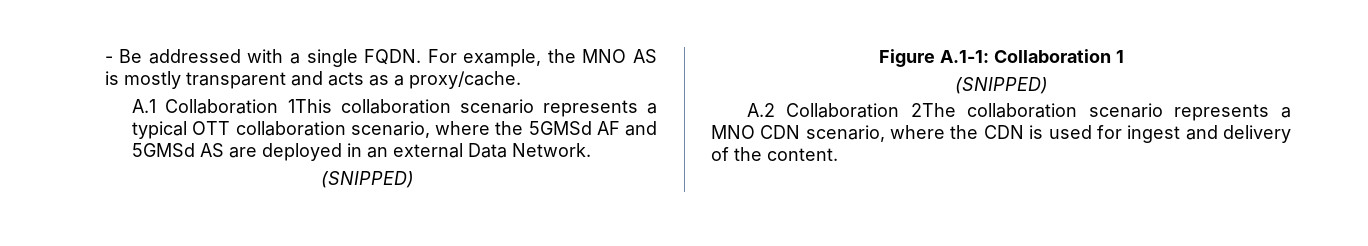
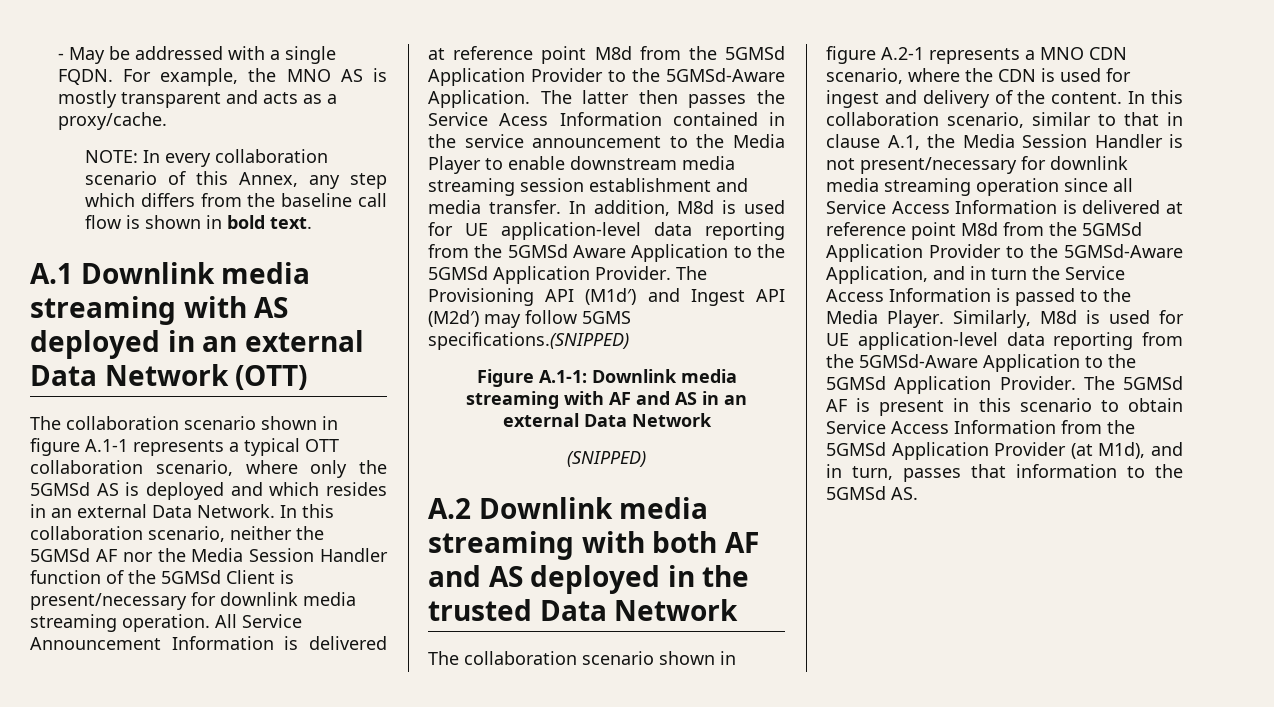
[119,49,143,63] Be -> [68,46,130,64] May be
[132,99,534,114] A.1 Collaboration 1This collaboration scenario -> [85,149,329,167] [85,171,387,189] [85,193,387,207] [85,215,313,229] [30,262,311,284] [30,296,289,325] [30,330,364,359] [30,364,308,390] [30,416,338,430] [30,438,128,456] NOTE: In every collaboration scenario of this Annex, any step which differs from the baseline call flow is shown in bold text. // A.1 Downlink media streaming with AS deployed in an external Data Network (OTT) // The collaboration scenario shown in figure A.1-1
[495,121,658,136] [132,143,343,161] the 5GMSd AF and 5GMSd AS are deployed -> [310,460,387,478] [30,482,387,500] only the 5GMSd AS is deployed and which resides
[320,171,414,188] [878,49,1124,67] [954,77,1048,94] [746,103,1163,118] // (SNIPPED) // Figure A.1-1: Collaboration 1 // (SNIPPED) // A.2 Collaboration 2The collaboration scenario -> [280,504,334,518] [30,526,324,542] [30,548,388,562] [30,570,294,584] [30,592,356,610] [30,614,302,632] [30,636,387,650] [428,46,785,64] [428,68,785,86] [428,90,785,108] [428,112,785,126] [428,134,785,148] [428,156,735,174] [428,178,748,196] [428,200,785,216] [428,222,785,240] [428,244,785,262] [428,266,707,284] [428,288,785,306] [428,310,631,328] [428,332,629,350] [476,369,737,387] [466,391,747,409] [502,413,712,427] [567,451,646,467] [428,497,709,519] [428,531,759,560] [428,565,750,594] [428,599,739,621] [428,651,736,665] [826,46,924,64] In this collaboration scenario, neither the 5GMSd AF nor the Media Session Handler function of the 5GMSd Client is present/necessary for downlink media streaming operation. All Service Announcement Information is delivered at reference point M8d from the 5GMSd Application Provider to the 5GMSd-Aware Application. The latter then passes the Service Acess Information contained in the service announcement to the Media Player to enable downstream media streaming session establishment and media transfer. In addition, M8d is used for UE application-level data reporting from the 5GMSd Aware Application to the 5GMSd Application Provider. The Provisioning API (M1d′) and Ingest API (M2d′) may follow 5GMS specifications.(SNIPPED) // Figure A.1-1: Downlink media streaming with AF and AS in an external Data Network // (SNIPPED) // A.2 Downlink media streaming with both AF and AS deployed in the trusted Data Network // The collaboration scenario shown in figure A.2-1
(838, 154) none -> [1128,90,1183,104] [826,112,1183,128] [826,134,1183,150] [826,156,1128,174] [826,178,1133,196] [826,200,1183,214] [826,222,1142,240] [826,244,1183,262] [826,266,1125,284] [826,288,1131,306] [826,310,1184,328] [826,332,1183,350] [826,354,1136,372] [826,376,1183,394] [826,398,1183,416] [826,420,1135,434] [826,442,1183,460] [826,464,1183,482] [826,486,918,500] In this collaboration scenario, similar to that in clause A.1, the Media Session Handler is not present/necessary for downlink media streaming operation since all Service Access Information is delivered at reference point M8d from the 5GMSd Application Provider to the 5GMSd-Aware Application, and in turn the Service Access Information is passed to the Media Player. Similarly, M8d is used for UE application-level data reporting from the 5GMSd-Aware Application to the 5GMSd Application Provider. The 5GMSd AF is present in this scenario to obtain Service Access Information from the 5GMSd Application Provider (at M1d), and in turn, passes that information to the 5GMSd AS.

